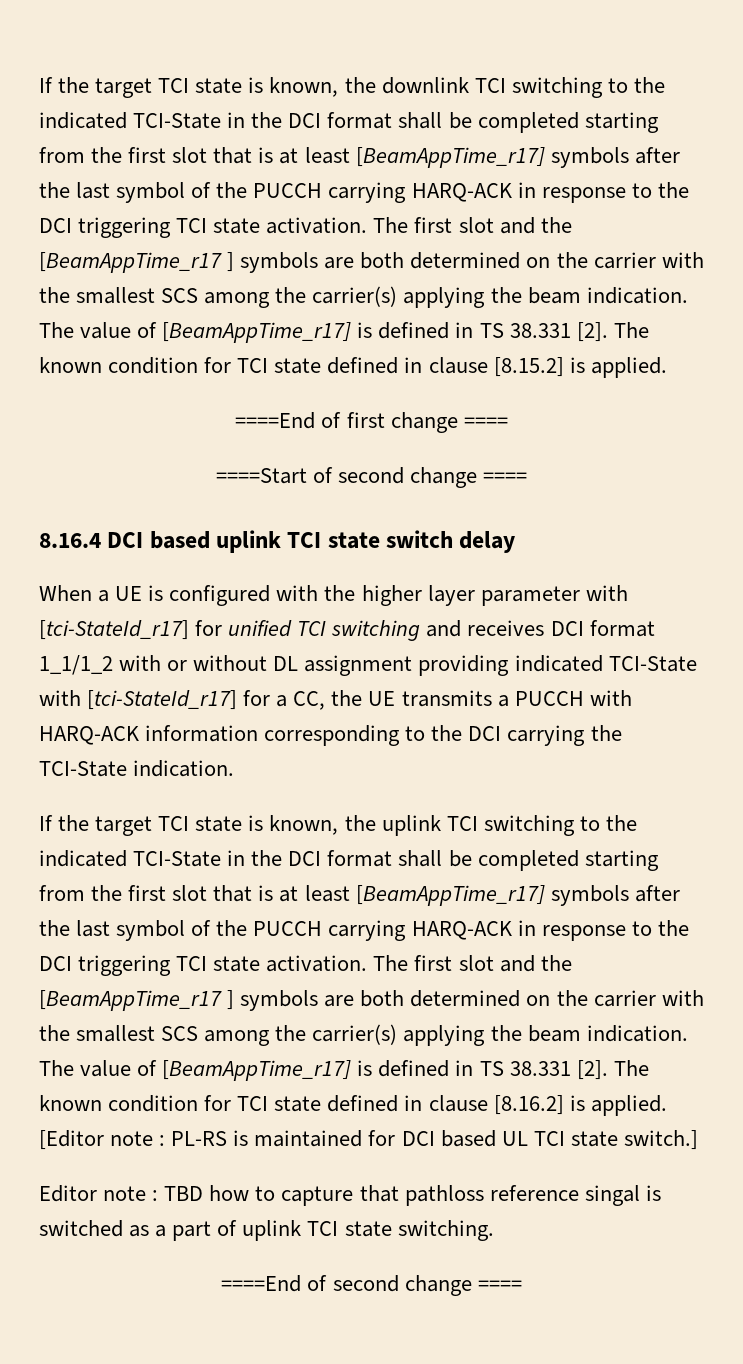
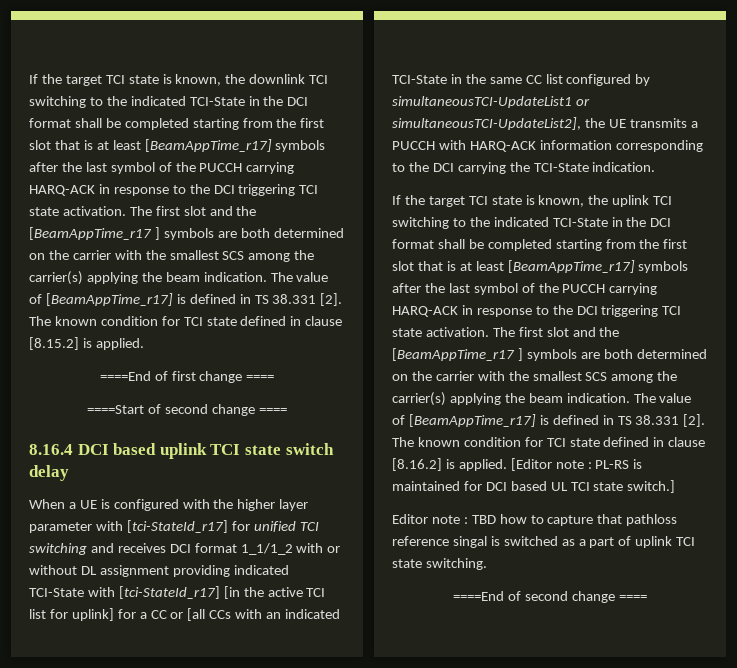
[243,690,326,710] for a CC, -> [223,586,326,599] [29,608,341,621] [392,74,651,86] [392,96,590,108] [392,117,581,130] [in the active TCI list for uplink] for a CC or [all CCs with an indicated TCI-State in the same CC list configured by simultaneousTCI-UpdateList1 or simultaneousTCI-UpdateList2],

